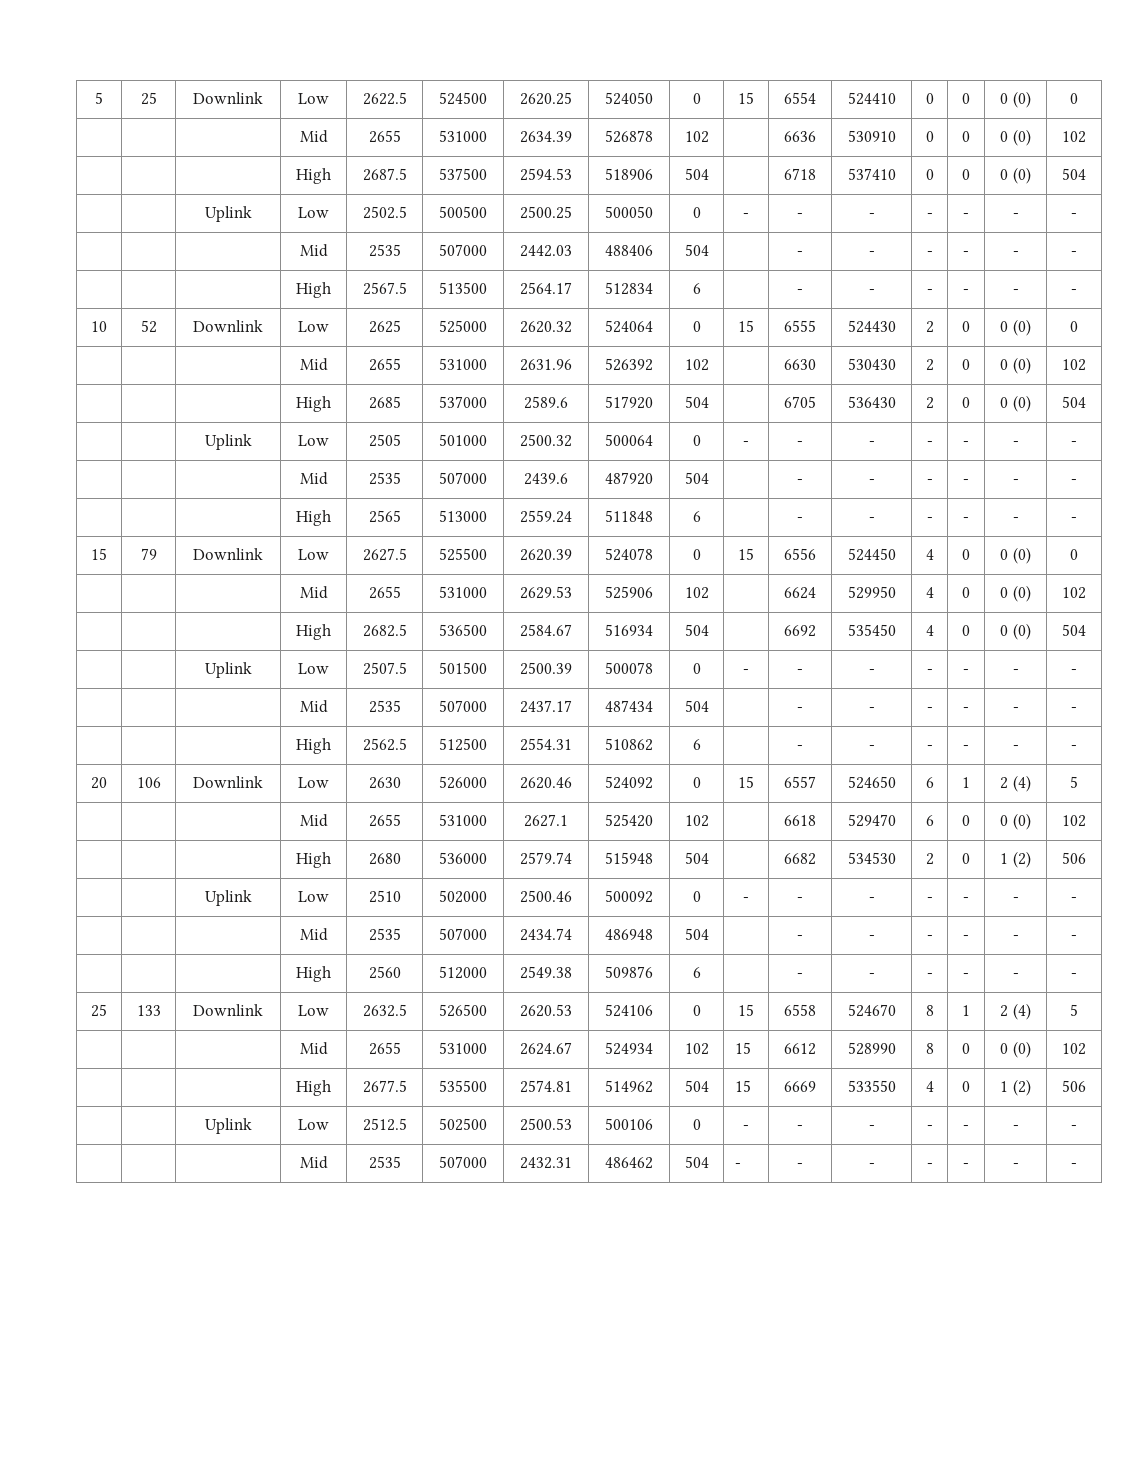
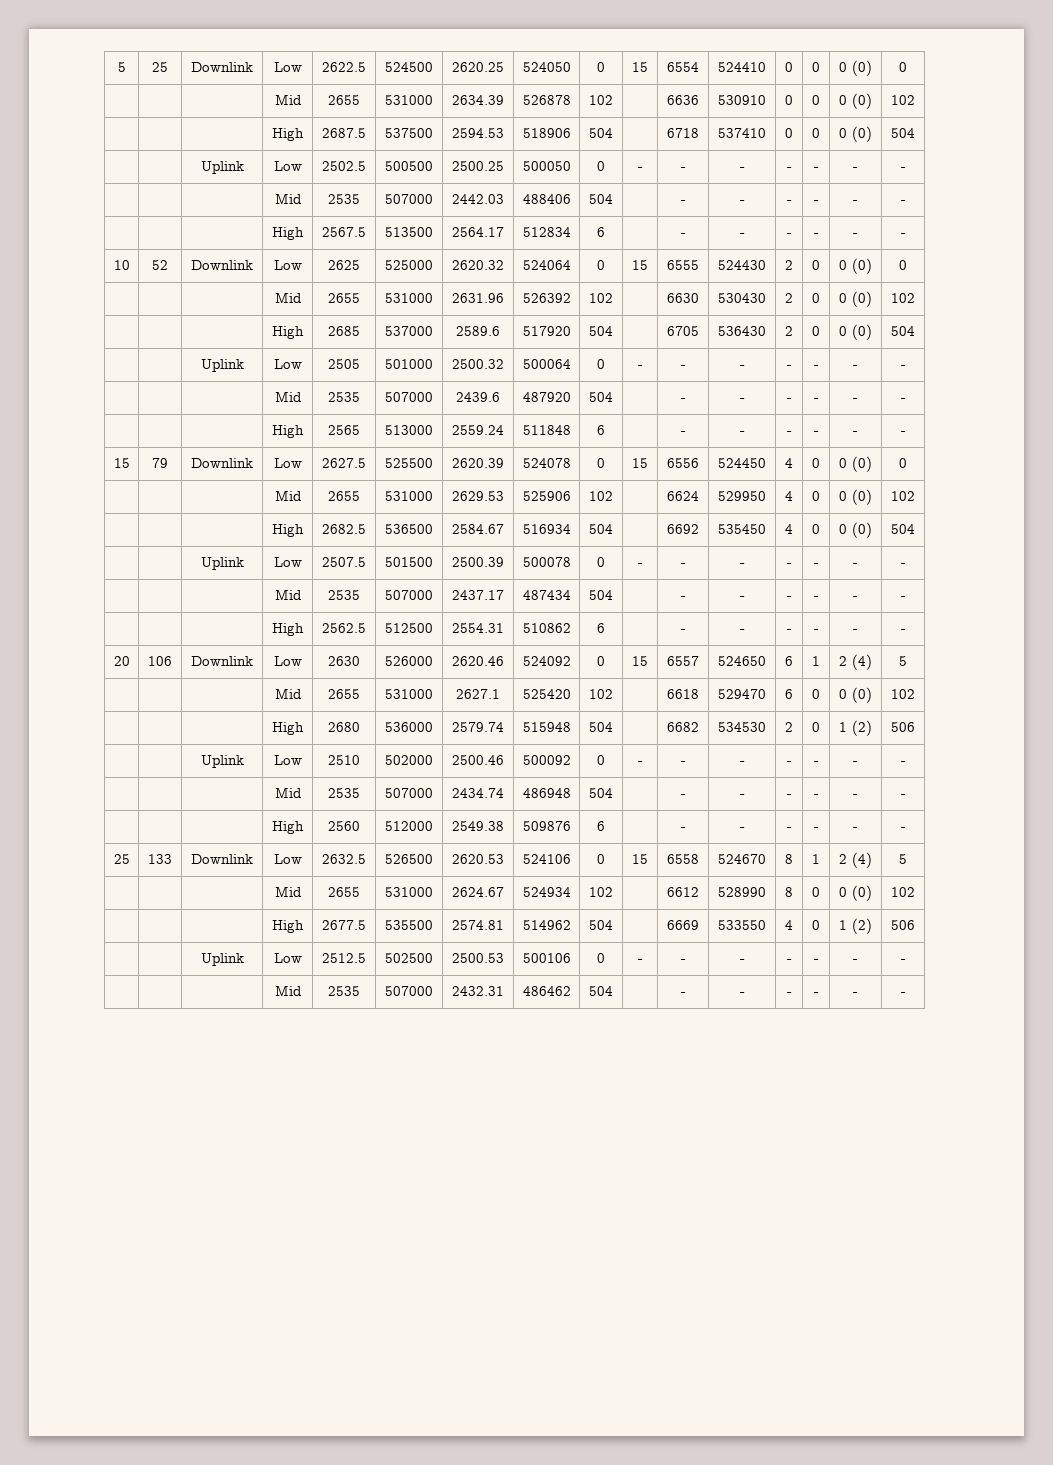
[734,1042,751,1054] 15 -> (613, 892) none
[734,1080,751,1092] 15 -> (613, 925) none
[734,1163,741,1168] - -> (613, 991) none

